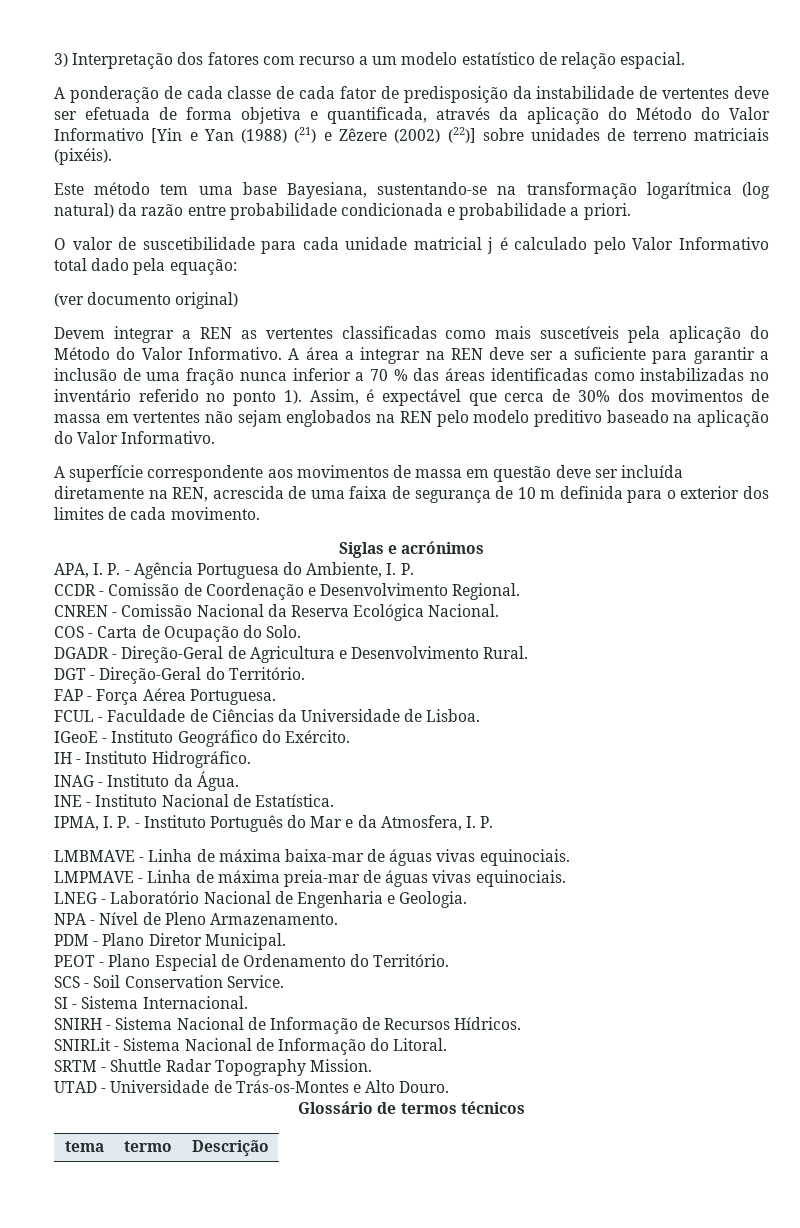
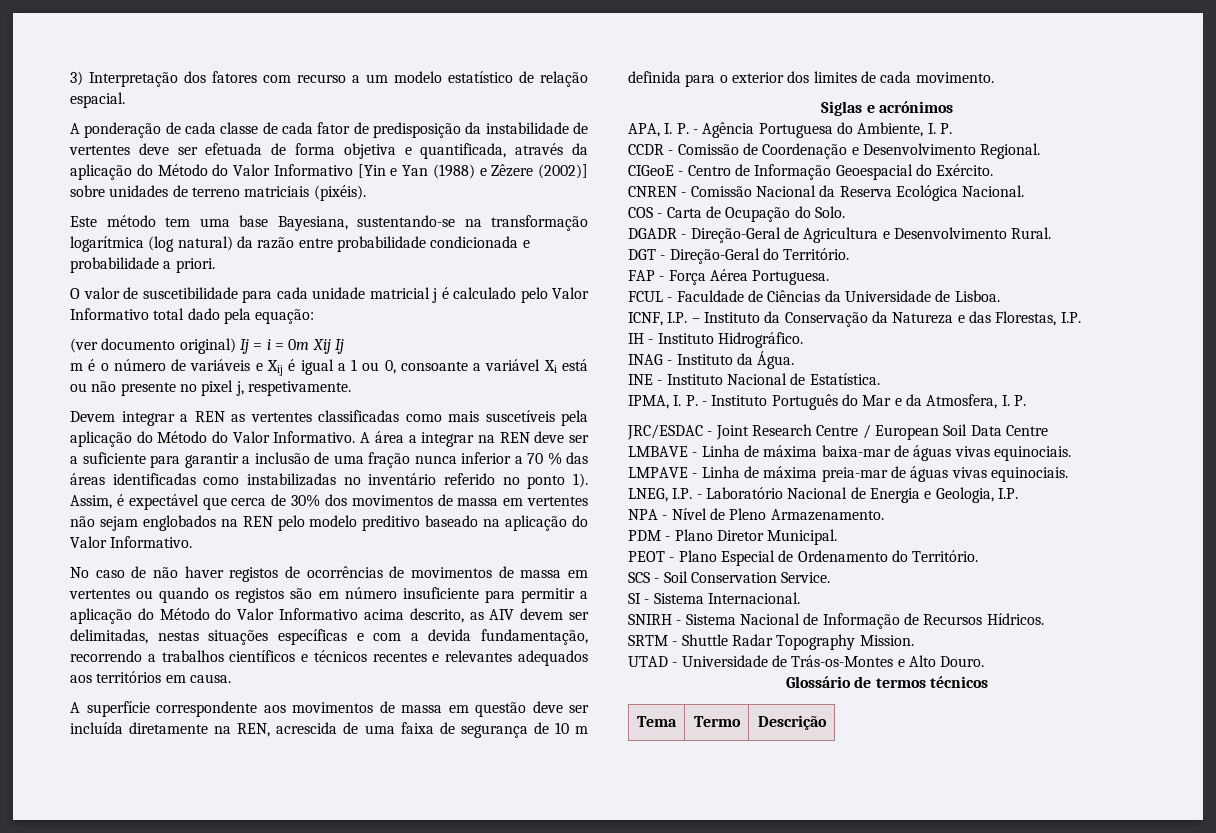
[294,127,317,143] (21) -> (475, 171) none
[394,127,476,143] (2002) (22)] -> [538,164,588,179] (2002)]
(239, 300) none -> [239,339,344,354] [70,359,588,376] [70,380,351,396] Ij = i = 0m Xij Ij // m é o número de variáveis e Xij é igual a 1 ou 0, consoante a variável Xi está ou não presente no pixel j, respetivamente.
(216, 437) none -> [70,566,588,582] [69,587,588,603] [70,608,589,624] [70,629,588,645] [70,650,588,666] [70,671,231,683] // No caso de não haver registos de ocorrências de movimentos de massa em vertentes ou quando os registos são em número insuficiente para permitir a aplicação do Método do Valor Informativo acima descrito, as AIV devem ser delimitadas, nestas situações específicas e com a devida fundamentação, recorrendo a trabalhos científicos e técnicos recentes e relevantes adequados aos territórios em causa.
(521, 591) none -> [628,164,994,180] // CIGeoE - Centro de Informação Geoespacial do Exército.
[54,730,350,747] IGeoE - Instituto Geográfico do Exército. -> [628,311,1081,327] ICNF, I.P. – Instituto da Conservação da Natureza e das Florestas, I.P.
[54,850,135,862] LMBMAVE -> [627,424,1048,440] [628,446,688,457] JRC/ESDAC - Joint Research Centre / European Soil Data Centre // LMBAVE
[54,871,134,883] LMPMAVE -> [628,467,688,478] LMPAVE
[54,892,97,904] LNEG -> [628,488,693,502] LNEG, I.P.
[296,891,468,908] Engenharia e Geologia. -> [869,487,1018,503] Energia e Geologia, I.P.
[54,1038,448,1055] // SNIRLit - Sistema Nacional de Informação do Litoral. -> (1044, 619) none
[64,1141,104,1152] [123,1141,172,1152] tema | termo -> [637,716,677,727] [693,716,741,727] Tema | Termo

